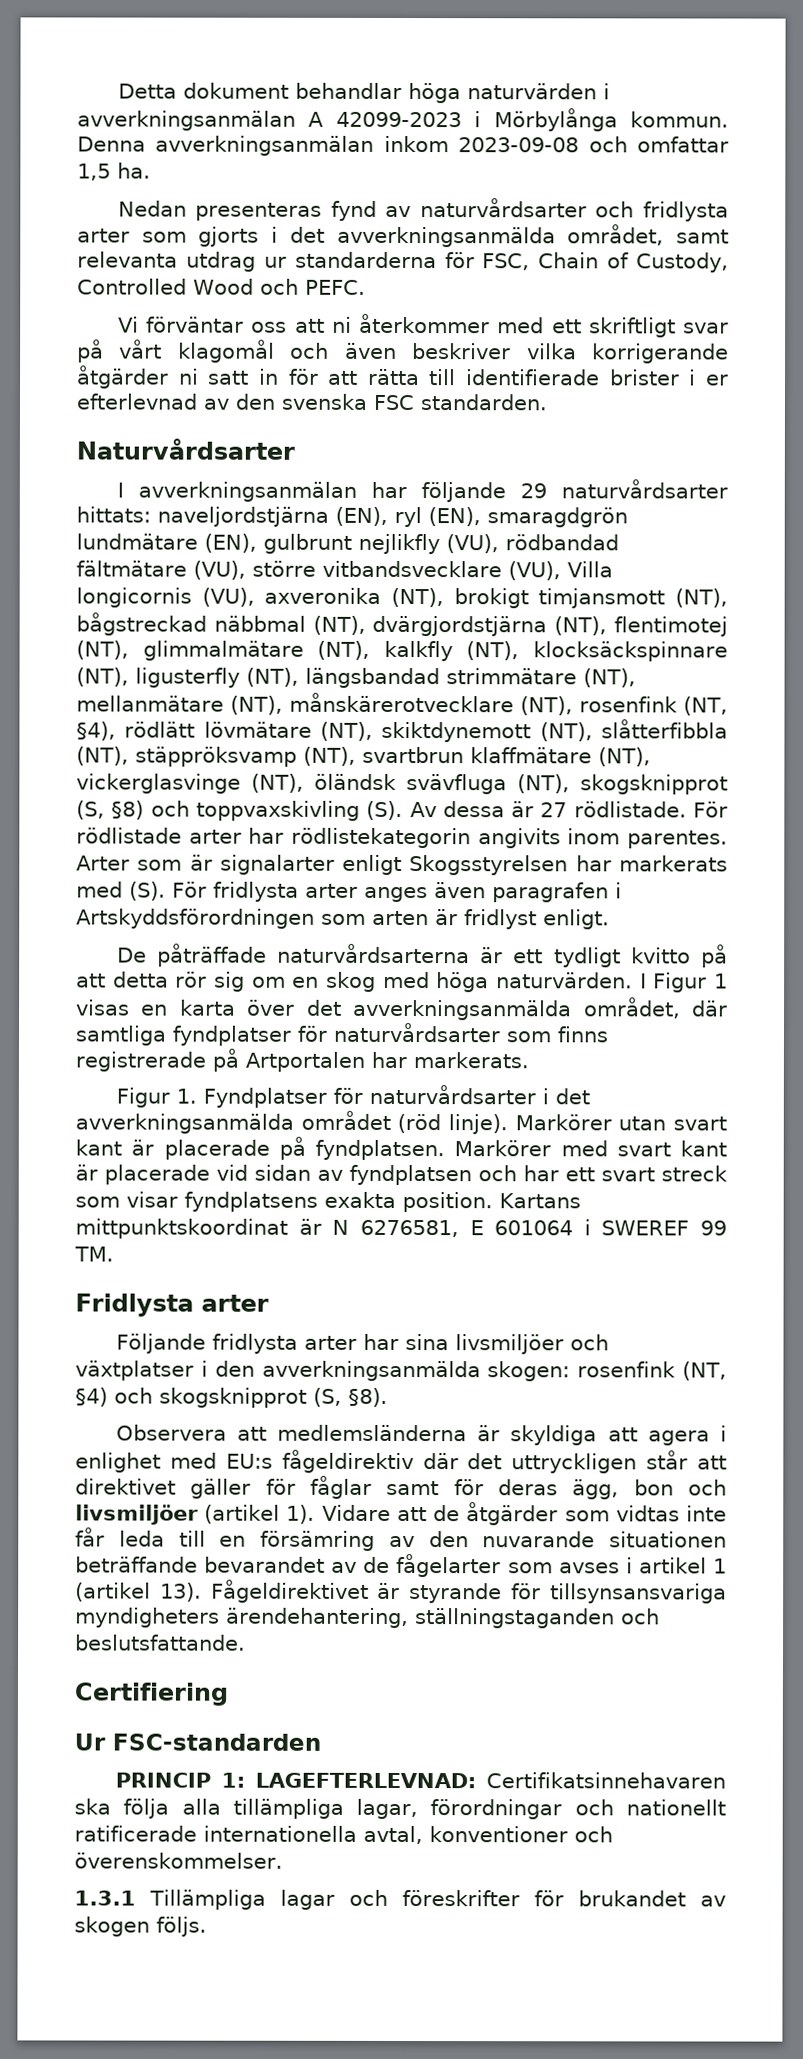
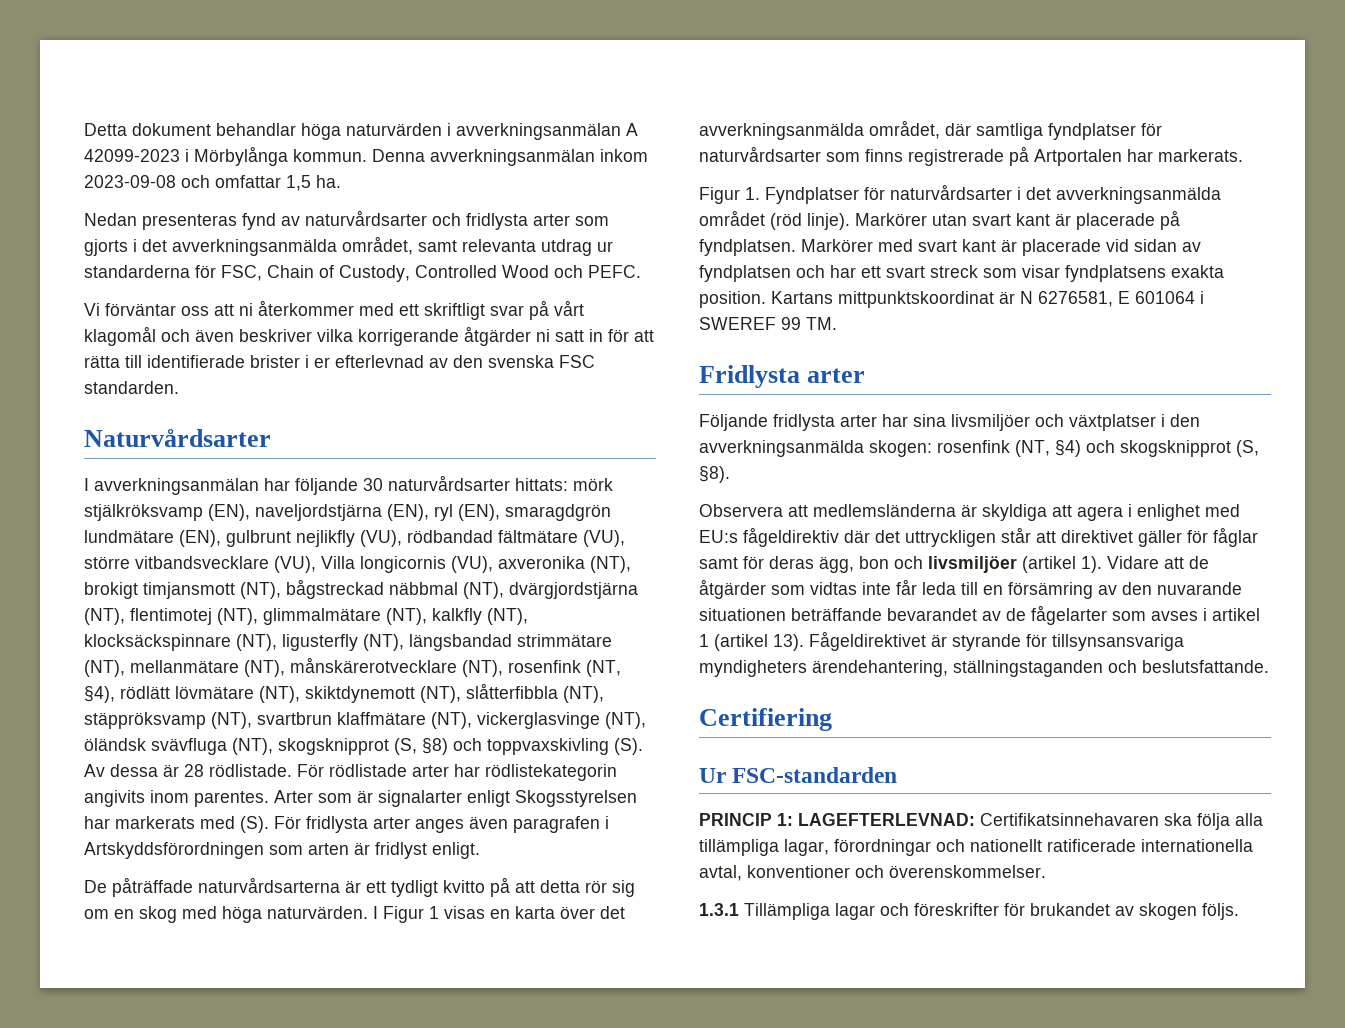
[519,483,547,499] 29 -> [363,478,383,491] 30
(151, 514) none -> [573,478,613,491] [84,504,250,521] mörk stjälkröksvamp (EN),
[540,802,568,818] 27 -> [184,764,204,777] 28

